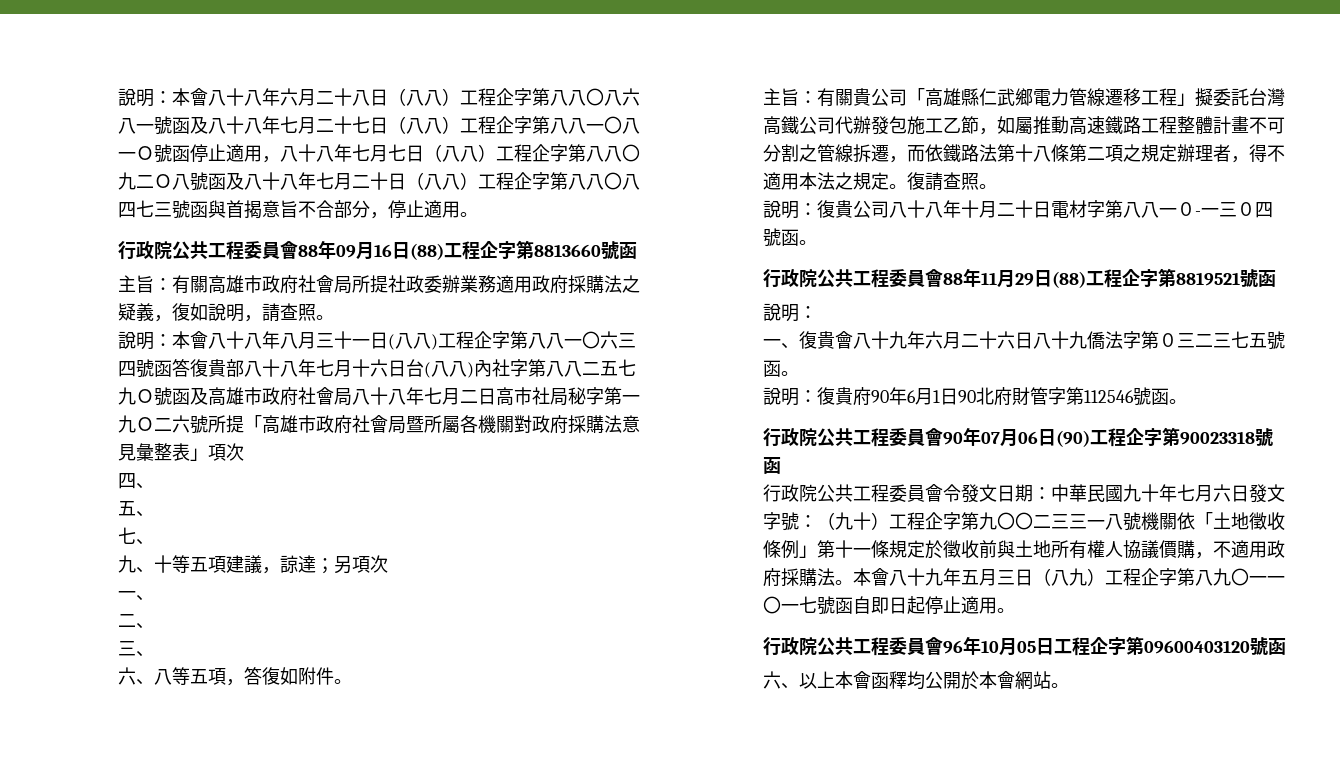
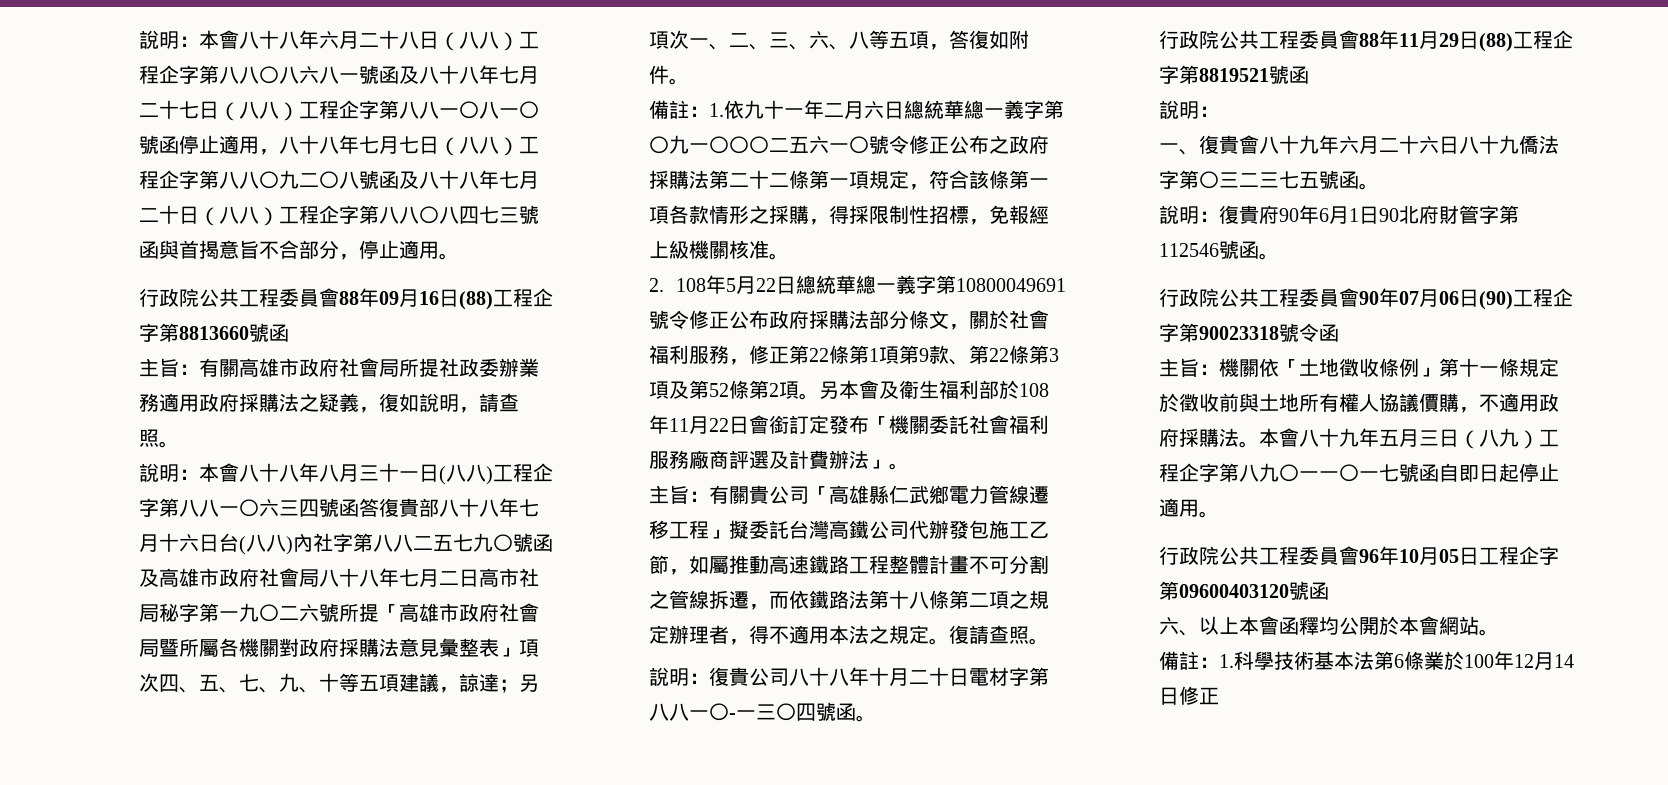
[136,146,155,160] Ｏ -> [519,101,540,119] 〇
[154,174,173,188] Ｏ -> [319,171,340,189] 〇
[136,389,155,403] Ｏ -> [493,534,514,552] 〇
[136,417,155,431] Ｏ -> [259,604,280,622] 〇
(245, 452) // -> (160, 682) none
(155, 486) // -> (200, 690) none
(155, 514) // -> (240, 690) none
(155, 542) // -> (280, 690) none
[118,591,155,601] // 一、 // -> [689,38,730,50] 一、
(155, 626) // -> (770, 47) none
(155, 654) // -> (810, 47) none
(353, 681) none -> [649,100,1065,119] [649,135,1050,154] [649,170,1050,190] [649,205,1050,225] [649,240,790,260] [649,275,1066,294] [649,310,1050,330] [649,345,1060,365] [649,380,1050,400] [649,415,1050,434] [649,450,910,470] // 備註：1.依九十一年二月六日總統華總一義字第〇九一〇〇〇二五六一〇號令修正公布之政府採購法第二十二條第一項規定，符合該條第一項各款情形之採購，得採限制性招標，免報經上級機關核准。 // 2. 108年5月22日總統華總一義字第10800049691號令修正公布政府採購法部分條文，關於社會福利服務，修正第22條第1項第9款、第22條第3項及第52條第2項。另本會及衛生福利部於108年11月22日會銜訂定發布「機關委託社會福利服務廠商評選及計費辦法」。
[1177,202,1196,216] ０ -> [709,703,730,721] 〇
[1237,202,1256,216] ０ -> [776,703,797,721] 〇
[1159,333,1178,347] ０ -> [1199,171,1220,189] 〇
[763,457,782,474] [763,484,1286,503] [763,512,1142,531] 函 // 行政院公共工程委員會令發文日期：中華民國九十年七月六日發文字號：（九十）工程企字第九〇〇二三三一八號 -> [1299,323,1340,342] [1159,358,1220,377] 令函 // 主旨：
(1070, 685) none -> [1159,651,1575,670] [1159,686,1220,705] // 備註：1.科學技術基本法第6條業於100年12月14日修正

